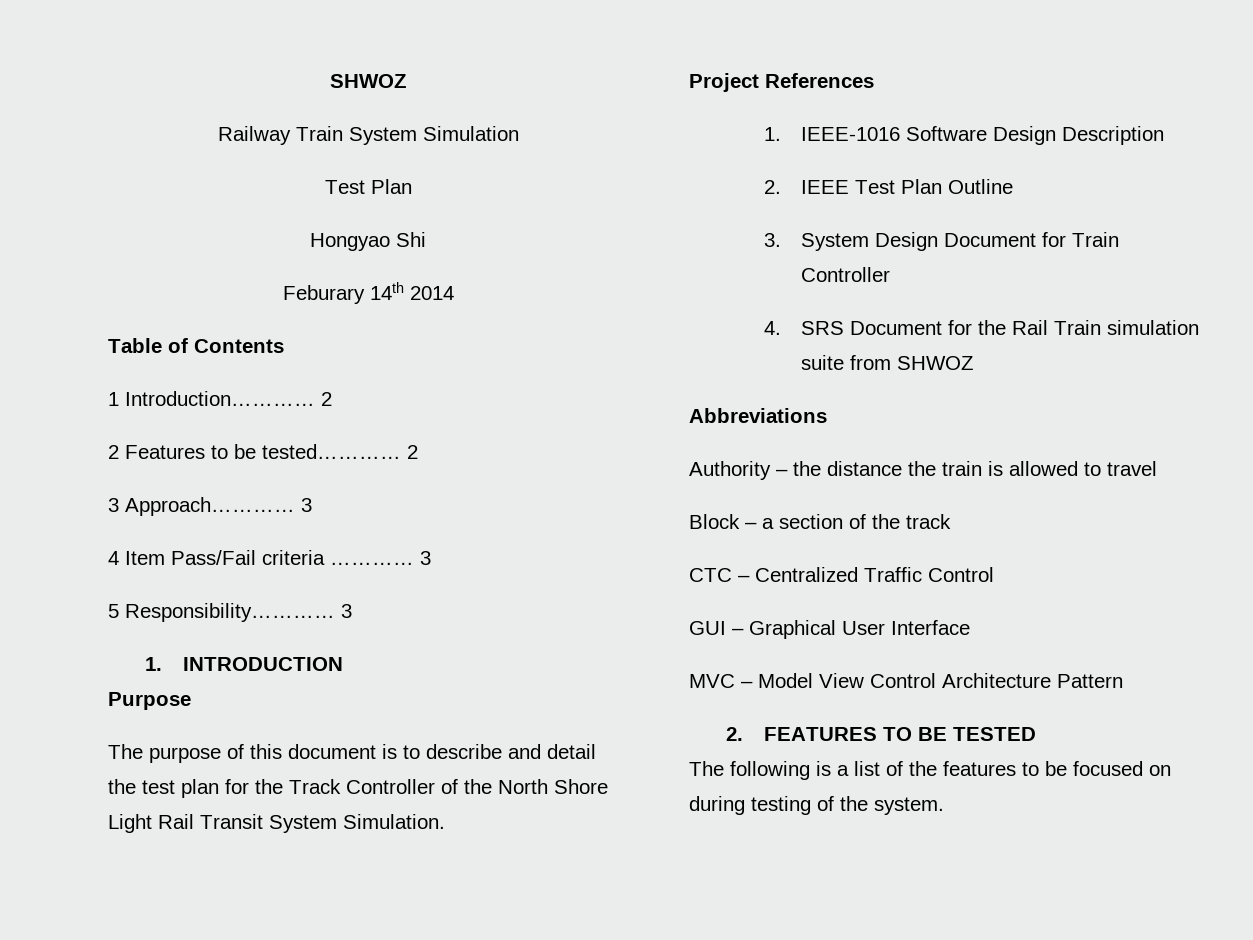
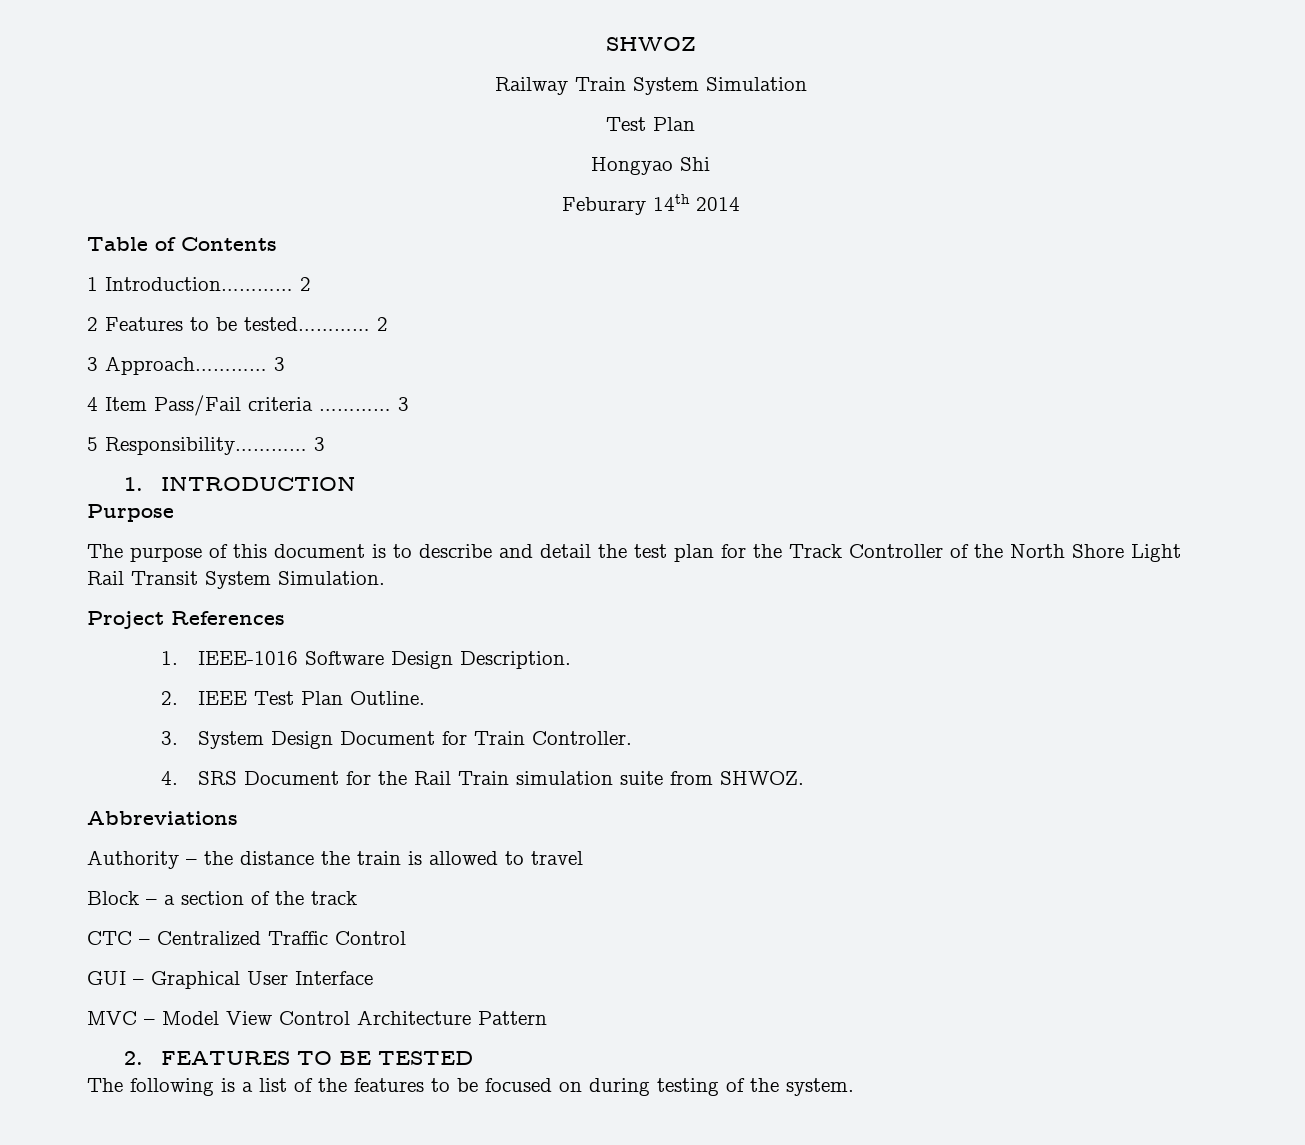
[1062,126,1165,145] Description -> [460,651,572,669] Description.
[948,179,1014,194] Outline -> [350,691,426,705] Outline.
[801,267,891,282] Controller -> [532,731,633,745] Controller.
[897,356,975,370] SHWOZ -> [720,771,805,785] SHWOZ.

